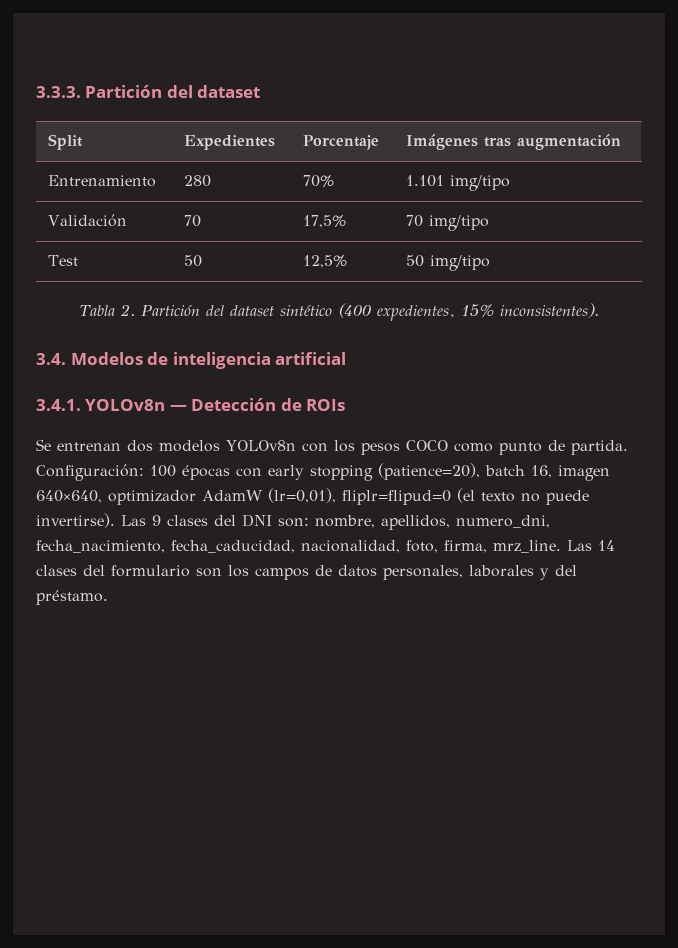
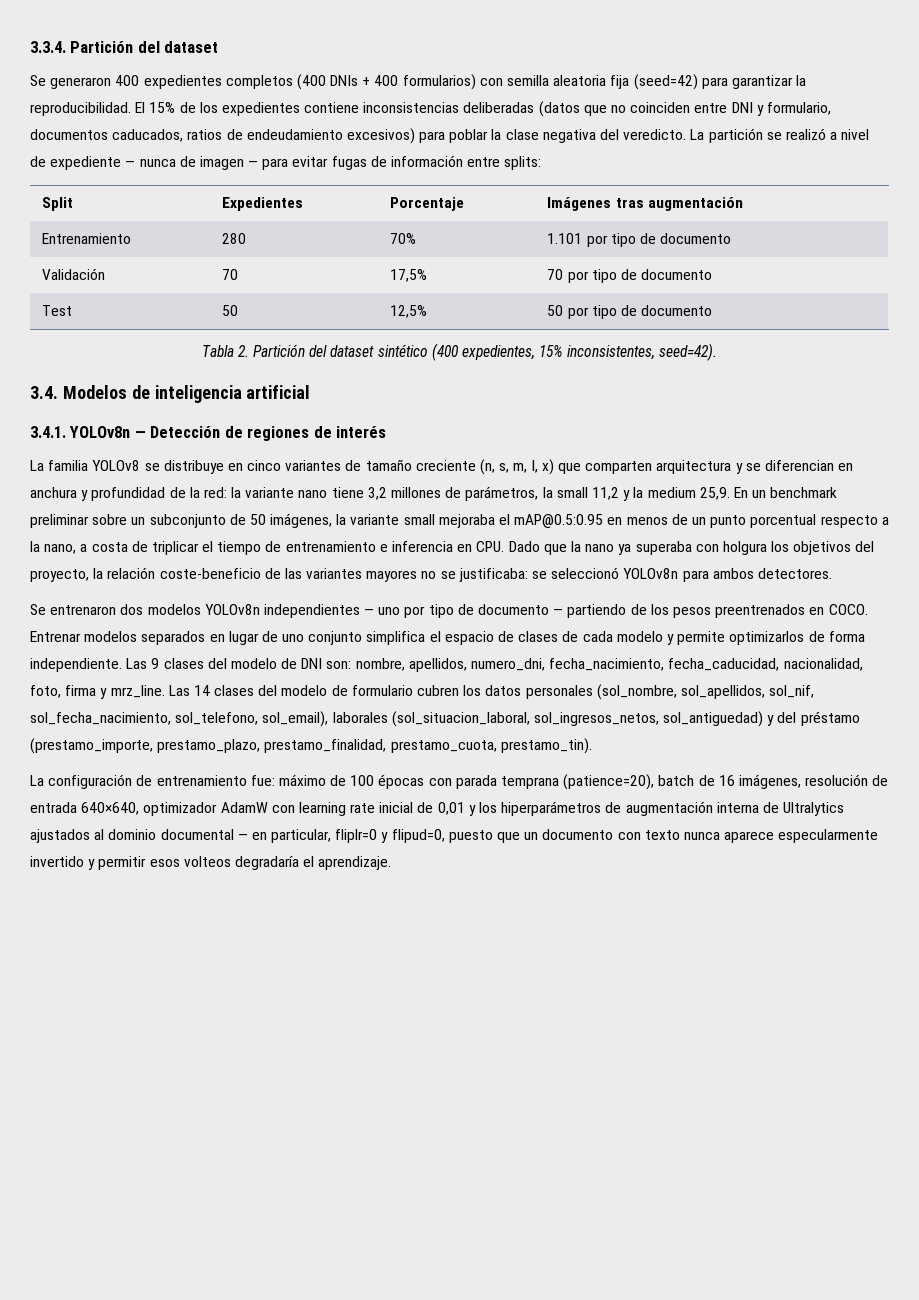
[36,85,261,98] 3.3.3. Partición del dataset -> [30,41,219,53] [30,74,807,90] [30,101,831,117] [30,128,870,144] [30,155,542,170] 3.3.4. Partición del dataset // Se generaron 400 expedientes completos (400 DNIs + 400 formularios) con semilla aleatoria fija (seed=42) para garantizar la reproducibilidad. El 15% de los expedientes contiene inconsistencias deliberadas (datos que no coinciden entre DNI y formulario, documentos caducados, ratios de endeudamiento excesivos) para poblar la clase negativa del veredicto. La partición se realizó a nivel de expediente — nunca de imagen — para evitar fugas de información entre splits:
[449,175,510,191] img/tipo -> [586,233,732,247] por tipo de documento
[428,215,489,231] img/tipo -> [567,269,713,283] por tipo de documento
[429,255,490,271] img/tipo -> [567,305,713,319] por tipo de documento
[499,303,599,318] inconsistentes). -> [567,343,718,361] inconsistentes, seed=42).
[306,399,346,411] [36,439,121,451] ROIs // Se entrenan -> [247,426,387,441] [30,459,854,475] [30,486,838,501] [30,513,889,528] [30,541,875,555] [30,567,832,582] [30,604,117,615] regiones de interés // La familia YOLOv8 se distribuye en cinco variantes de tamaño creciente (n, s, m, l, x) que comparten arquitectura y se diferencian en anchura y profundidad de la red: la variante nano tiene 3,2 millones de parámetros, la small 11,2 y la medium 25,9. En un benchmark preliminar sobre un subconjunto de 50 imágenes, la variante small mejoraba el mAP@0.5:0.95 en menos de un punto porcentual respecto a la nano, a costa de triplicar el tiempo de entrenamiento e inferencia en CPU. Dado que la nano ya superaba con holgura los objetivos del proyecto, la relación coste-beneficio de las variantes mayores no se justificaba: se seleccionó YOLOv8n para ambos detectores. // Se entrenaron
[301,440,628,455] [36,463,610,481] [36,488,589,505] [36,513,115,528] con los pesos COCO como punto de partida. Configuración: 100 épocas con early stopping (patience=20), batch 16, imagen 640×640, optimizador AdamW (lr=0,01), fliplr=flipud=0 (el texto no puede invertirse). -> [263,604,868,618] [30,631,865,645] [30,658,122,672] independientes — uno por tipo de documento — partiendo de los pesos preentrenados en COCO. Entrenar modelos separados en lugar de uno conjunto simplifica el espacio de clases de cada modelo y permite optimizarlos de forma independiente.
(236, 520) none -> [230,658,298,669] modelo de
[444,540,487,553] firma, -> [65,685,108,699] firma y
[111,565,577,580] [36,590,108,605] formulario son los campos de datos personales, laborales y del préstamo. -> [281,684,815,700] [30,711,860,727] [30,738,592,754] [30,774,889,790] [30,801,845,816] [30,829,879,843] [30,856,392,870] modelo de formulario cubren los datos personales (sol_nombre, sol_apellidos, sol_nif, sol_fecha_nacimiento, sol_telefono, sol_email), laborales (sol_situacion_laboral, sol_ingresos_netos, sol_antiguedad) y del préstamo (prestamo_importe, prestamo_plazo, prestamo_finalidad, prestamo_cuota, prestamo_tin). // La configuración de entrenamiento fue: máximo de 100 épocas con parada temprana (patience=20), batch de 16 imágenes, resolución de entrada 640×640, optimizador AdamW con learning rate inicial de 0,01 y los hiperparámetros de augmentación interna de Ultralytics ajustados al dominio documental — en particular, fliplr=0 y flipud=0, puesto que un documento con texto nunca aparece especularmente invertido y permitir esos volteos degradaría el aprendizaje.

